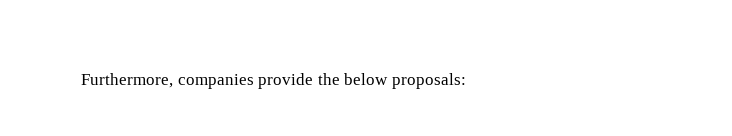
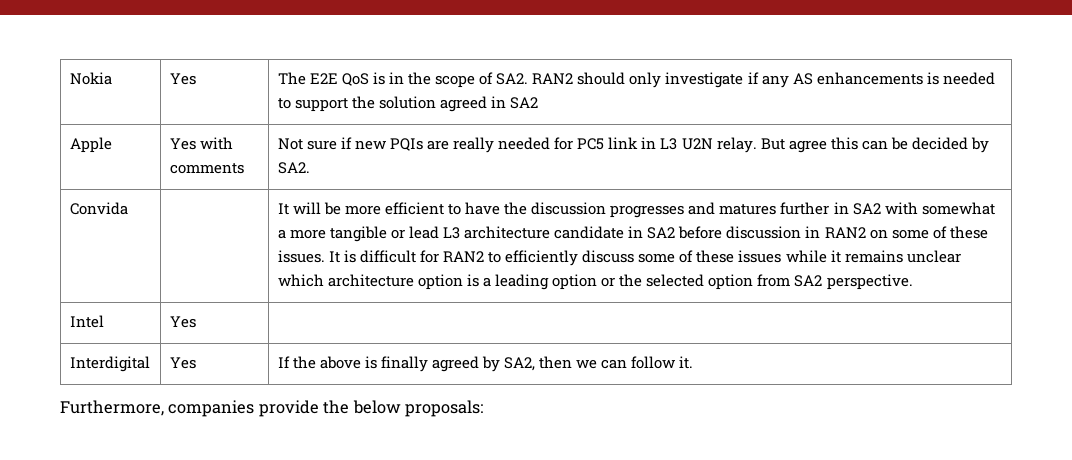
(81, 80) none -> [69,72,112,85] [169,73,196,85] [277,72,995,88] [277,96,539,112] [69,137,112,153] [169,137,233,150] [169,163,244,174] [277,137,989,153] [277,162,310,174] [69,202,128,215] [277,202,995,218] [277,226,988,242] [277,250,961,266] [277,274,913,290] [69,315,104,328] [169,316,196,328] [69,356,150,372] [169,357,196,369] [277,356,694,372] Nokia | Yes | The E2E QoS is in the scope of SA2. RAN2 should only investigate if any AS enhancements is needed to support the solution agreed in SA2 // Apple | Yes with comments | Not sure if new PQIs are really needed for PC5 link in L3 U2N relay. But agree this can be decided by SA2. // Convida | | It will be more efficient to have the discussion progresses and matures further in SA2 with somewhat a more tangible or lead L3 architecture candidate in SA2 before discussion in RAN2 on some of these issues. It is difficult for RAN2 to efficiently discuss some of these issues while it remains unclear which architecture option is a leading option or the selected option from SA2 perspective. // Intel | Yes | // Interdigital | Yes | If the above is finally agreed by SA2, then we can follow it. //

